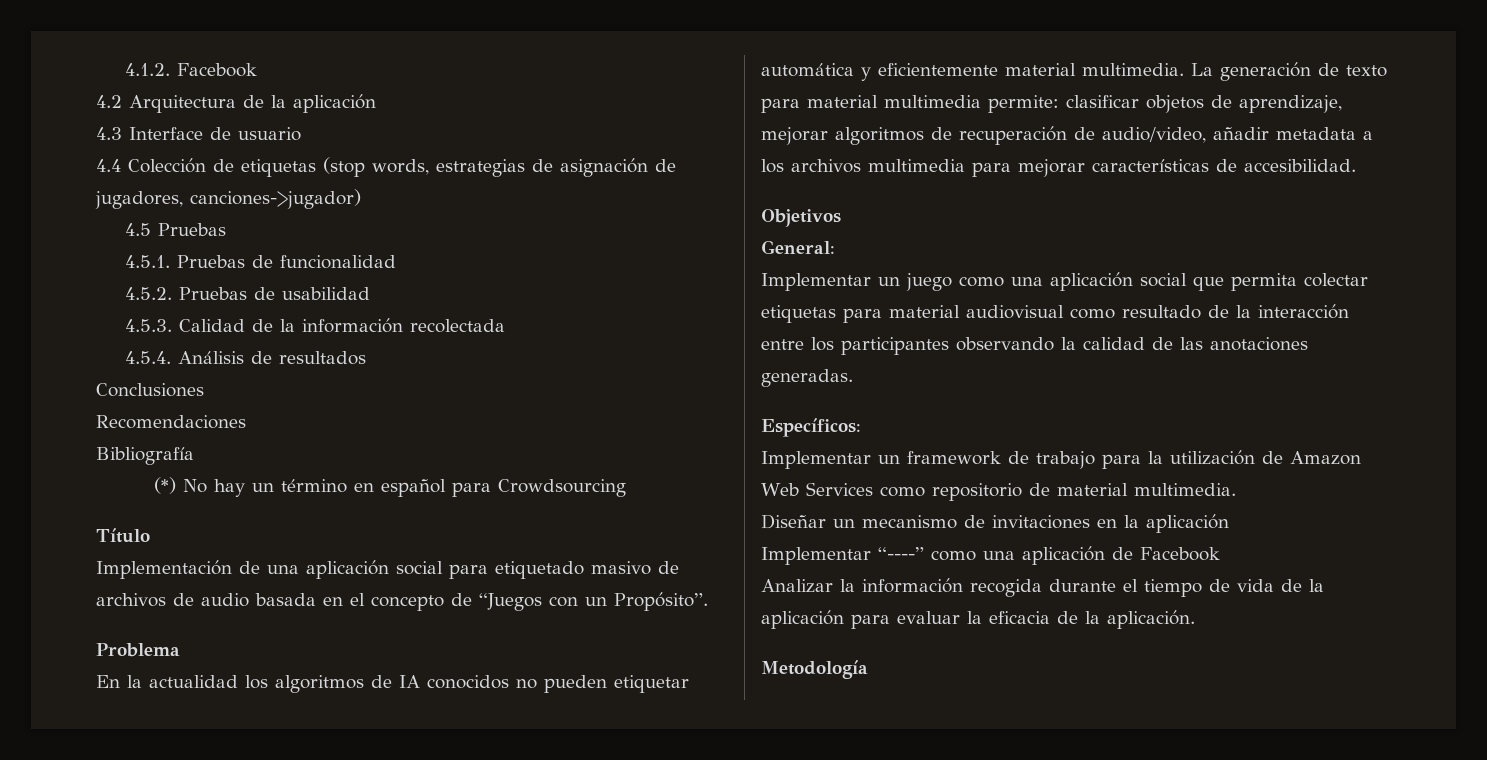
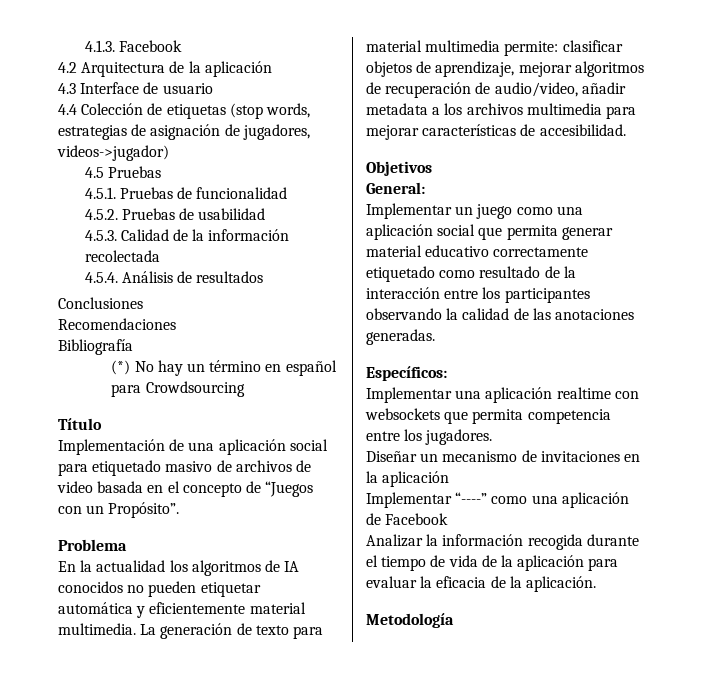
[124,63,170,76] 4.1.2. -> [84,40,115,52] 4.1.3.
[190,189,361,209] canciones->jugador) -> [57,145,169,161] videos->jugador)
[201,593,249,607] audio -> [57,481,93,493] video
[1304,273,1368,287] [761,305,1064,323] colectar etiquetas para material audiovisual -> [561,227,613,240] [366,245,589,257] [366,266,435,282] generar material educativo correctamente etiquetado
[878,450,1361,469] [761,482,1236,501] un framework de trabajo para la utilización de Amazon Web Services como repositorio de material multimedia. -> [455,387,639,403] [365,408,611,424] [366,429,493,445] una aplicación realtime con websockets que permita competencia entre los jugadores.

